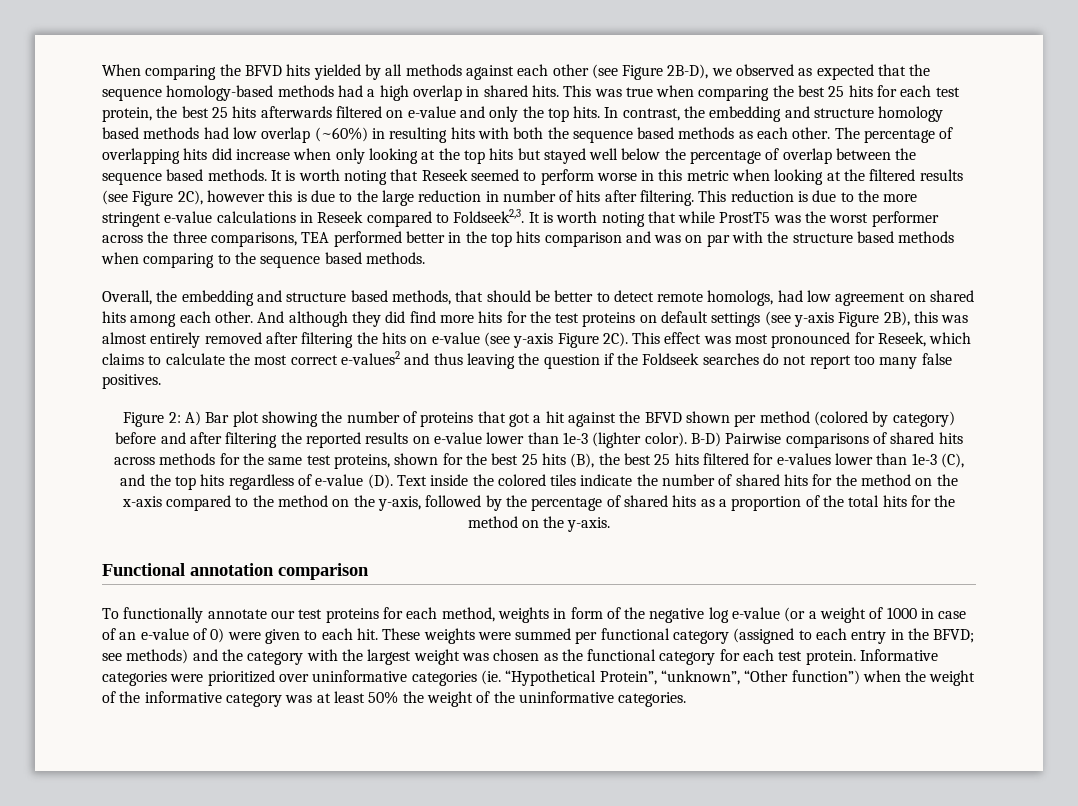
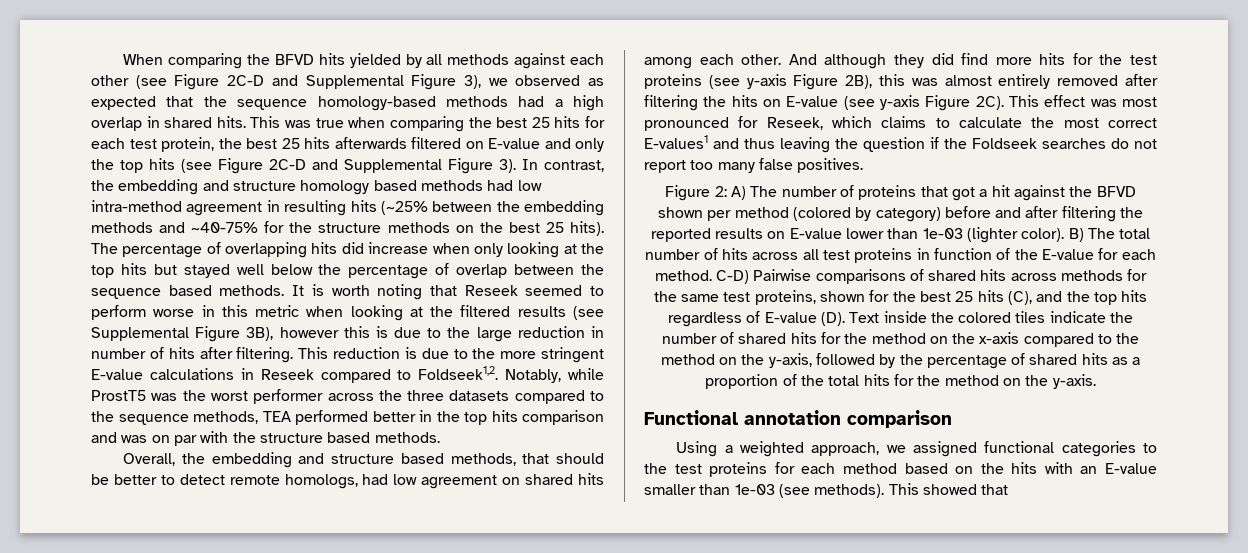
[667,64,709,79] 2B-D), -> [227,74,481,90] 2C-D and Supplemental Figure 3),
[407,106,456,118] e-value -> [488,138,540,149] E-value
[573,106,601,118] hits. -> [149,158,516,174] hits (see Figure 2C-D and Supplemental Figure 3).
[261,127,368,143] overlap (~60%) -> [91,200,263,216] intra-method agreement
[477,127,831,143] with both the sequence based methods as each other. -> [380,200,604,216] [91,221,604,236] (~25% between the embedding methods and ~40-75% for the structure methods on the best 25 hits).
[132,190,203,206] Figure 2C), -> [91,326,274,342] Supplemental Figure 3B),
[164,211,213,223] e-value -> [91,369,143,380] E-value
[453,209,676,227] Foldseek2,3. It is worth noting that -> [418,366,562,383] Foldseek1,2. Notably,
[210,232,297,247] comparisons, -> [449,390,604,404] [91,411,258,425] datasets compared to the sequence methods,
[898,231,955,243] [101,252,362,268] methods when comparing to the sequence based -> (371, 437) none
[639,311,761,327] on default settings -> (702, 81) none
[431,332,480,344] e-value -> [786,96,839,107] E-value
[340,351,400,365] e-values2 -> [644,135,708,149] E-values1
[205,411,343,427] Bar plot showing the -> [750,186,778,197] The
[434,432,588,444] e-value lower than 1e-3 -> [789,228,963,239] E-value lower than 1e-03
[690,432,721,447] B-D) -> [1068,228,1151,242] [645,248,1156,263] [654,270,749,284] B) The total number of hits across all test proteins in function of the E-value for each method. C-D)
[570,453,937,468] (B), the best 25 hits filtered for e-values lower than 1e-3 -> (1004, 296) none
[315,474,364,486] e-value -> [764,312,817,323] E-value
[102,607,967,623] [102,628,975,644] [102,649,939,665] [102,670,976,686] [102,691,687,707] To functionally annotate our test proteins for each method, weights in form of the negative log e-value (or a weight of 1000 in case of an e-value of 0) were given to each hit. These weights were summed per functional category (assigned to each entry in the BFVD; see methods) and the category with the largest weight was chosen as the functional category for each test protein. Informative categories were prioritized over uninformative categories (ie. “Hypothetical Protein”, “unknown”, “Other function”) when the weight of the informative category was at least 50% the weight of the uninformative categories. -> [676,441,1157,457] [644,462,1157,477] [644,483,1009,498] Using a weighted approach, we assigned functional categories to the test proteins for each method based on the hits with an E-value smaller than 1e-03 (see methods). This showed that

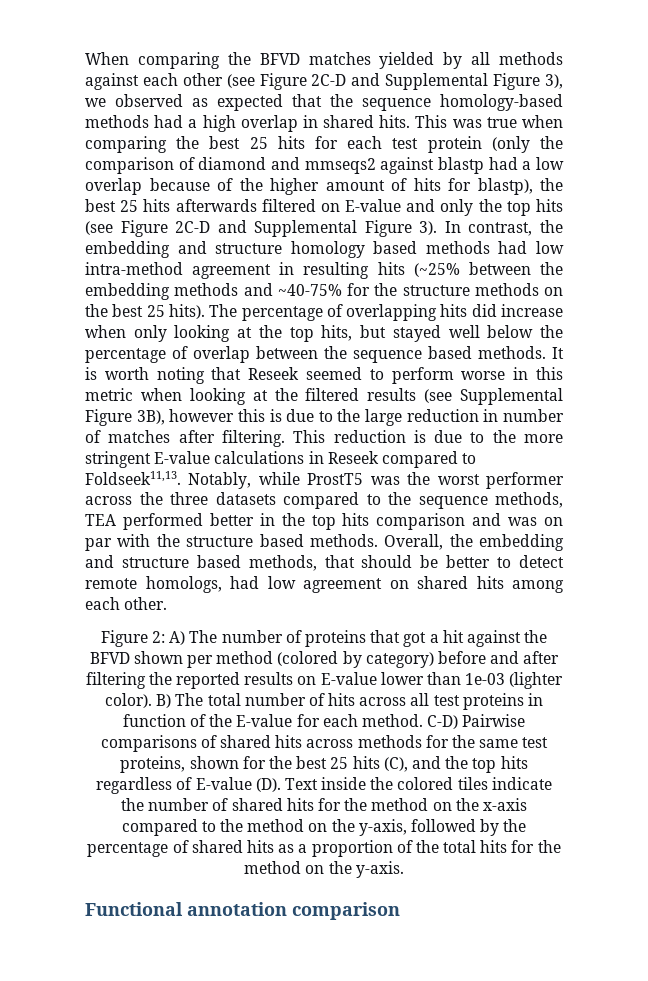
[318,53,345,65] hits -> [308,52,371,65] matches
[161,137,214,152] protein, -> [427,136,563,153] [85,157,564,174] [85,178,533,195] protein (only the comparison of diamond and mmseqs2 against blastp had a low overlap because of the higher amount of hits for blastp),
[120,263,147,275] hits -> [321,325,353,341] hits,
[168,347,195,359] hits -> [108,430,171,443] matches
[418,366,499,380] Foldseek1,2. -> [85,471,181,485] Foldseek11,13.
(440, 437) // -> (378, 540) none
[788,53,1157,69] [644,74,1158,90] [644,95,1157,111] [644,116,1157,131] [644,135,1157,153] [644,158,864,173] And although they did find more hits for the test proteins (see y-axis Figure 2B), this was almost entirely removed after filtering the hits on E-value (see y-axis Figure 2C). This effect was most pronounced for Reseek, which claims to calculate the most correct E-values1 and thus leaving the question if the Foldseek searches do not report too many false positives. -> (168, 603) none
[676,441,1157,457] [644,462,1157,477] [644,483,1009,498] // Using a weighted approach, we assigned functional categories to the test proteins for each method based on the hits with an E-value smaller than 1e-03 (see methods). This showed that -> (400, 911) none

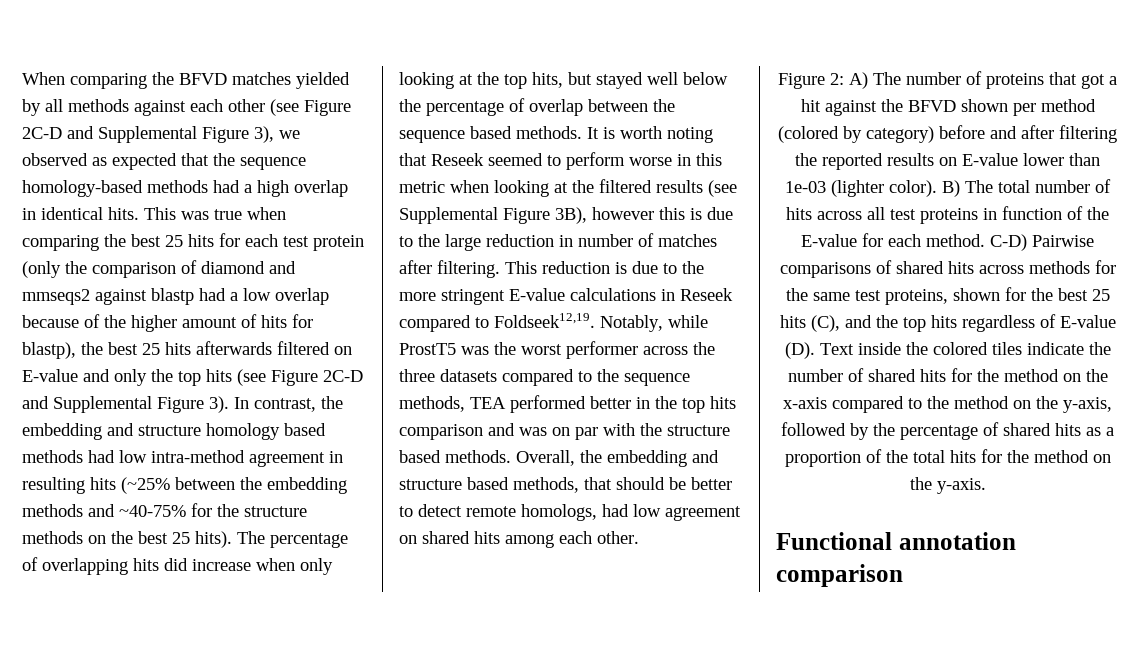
[323,115,375,128] shared -> [41,207,103,220] identical
[85,471,181,485] Foldseek11,13. -> [494,313,595,328] Foldseek12,19.

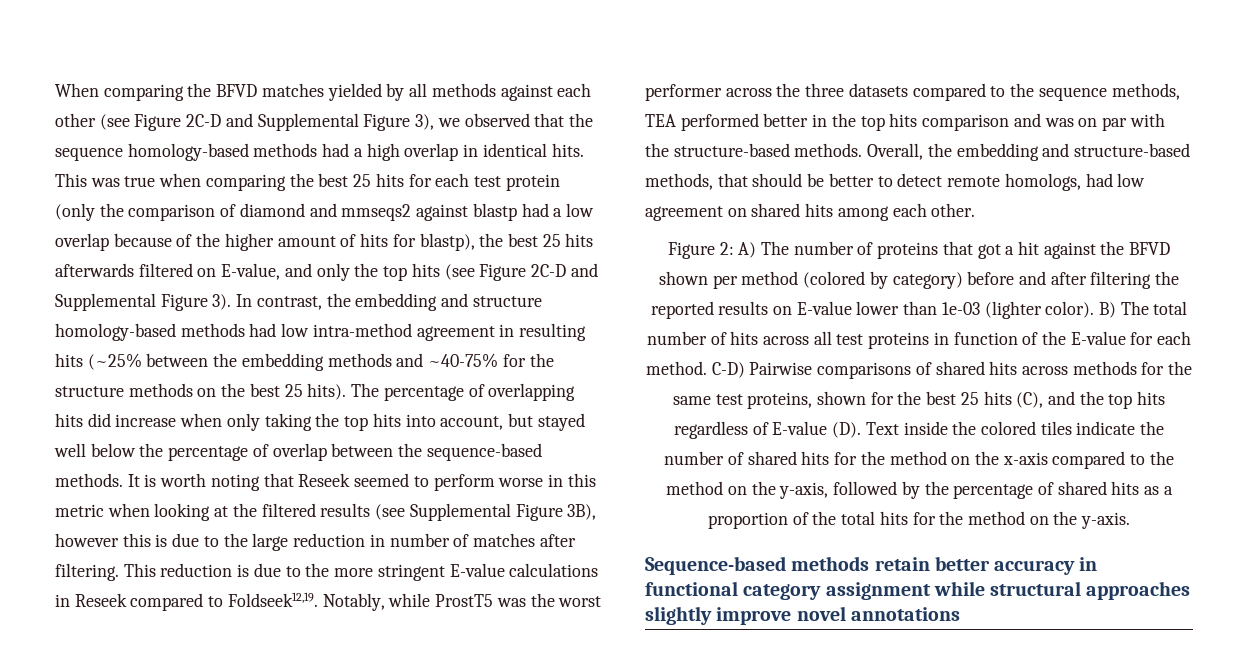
[92,153,177,170] as expected -> (530, 120) none
[22,369,78,382] E-value -> [221,263,281,280] E-value,
[206,423,326,440] homology based -> [55,323,176,341] homology-based
[399,72,563,89] looking at the top hits, -> [264,413,504,431] taking the top hits into account,
[399,126,512,143] sequence based -> [426,443,542,461] sequence-based
[667,425,730,436] [399,450,441,463] structure based -> [673,143,790,157] structure-based
[399,477,509,490] structure based -> [1074,143,1191,157] structure-based
[776,532,1016,550] [776,564,903,587] Functional annotation comparison -> [645,556,1098,575] [645,581,1191,600] [645,606,960,625] Sequence-based methods retain better accuracy in functional category assignment while structural approaches slightly improve novel annotations

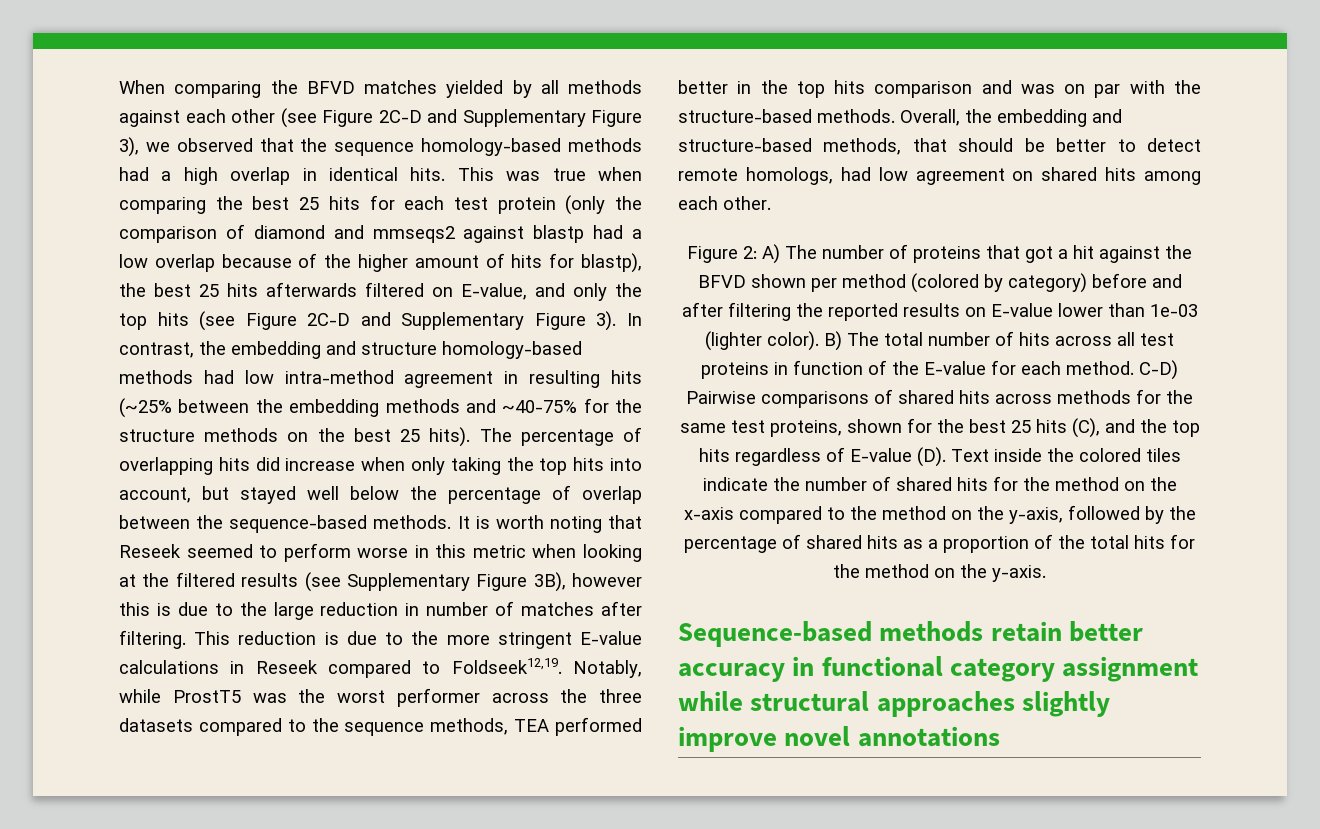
[257,113,359,131] Supplemental -> [462,109,586,127] Supplementary
[55,293,156,311] Supplemental -> [401,312,525,330] Supplementary
[409,503,511,521] Supplemental -> [346,573,470,591] Supplementary

